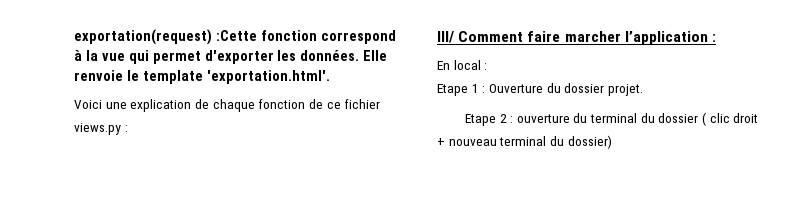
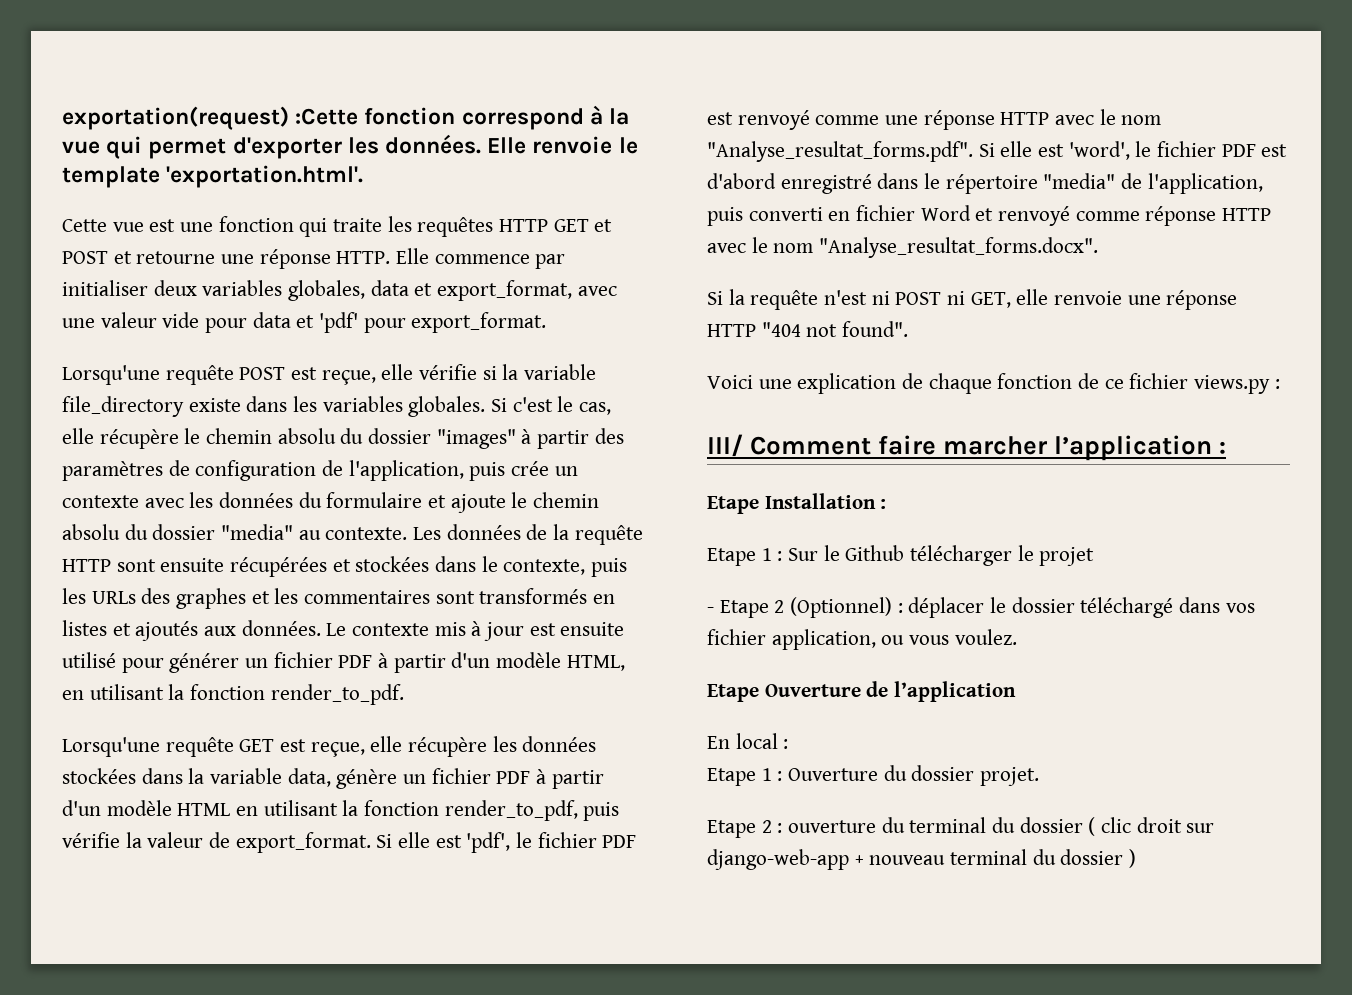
(330, 77) none -> [62,216,613,237] [62,248,566,269] [62,280,617,301] [62,312,547,333] [62,364,597,385] [62,396,612,417] [62,428,624,449] [62,460,578,481] [62,492,600,513] [62,524,643,545] [62,556,628,577] [62,588,616,609] [62,620,625,641] [62,652,625,673] [62,684,404,705] [62,736,597,757] [62,768,604,789] [62,800,620,821] [62,832,637,853] [707,109,1162,130] [707,141,1288,162] [707,173,1263,194] [707,205,1272,226] [707,237,1099,258] [707,289,1238,310] [707,321,909,337] // Cette vue est une fonction qui traite les requêtes HTTP GET et POST et retourne une réponse HTTP. Elle commence par initialiser deux variables globales, data et export_format, avec une valeur vide pour data et 'pdf' pour export_format. // Lorsqu'une requête POST est reçue, elle vérifie si la variable file_directory existe dans les variables globales. Si c'est le cas, elle récupère le chemin absolu du dossier "images" à partir des paramètres de configuration de l'application, puis crée un contexte avec les données du formulaire et ajoute le chemin absolu du dossier "media" au contexte. Les données de la requête HTTP sont ensuite récupérées et stockées dans le contexte, puis les URLs des graphes et les commentaires sont transformés en listes et ajoutés aux données. Le contexte mis à jour est ensuite utilisé pour générer un fichier PDF à partir d'un modèle HTML, en utilisant la fonction render_to_pdf. // Lorsqu'une requête GET est reçue, elle récupère les données stockées dans la variable data, génère un fichier PDF à partir d'un modèle HTML en utilisant la fonction render_to_pdf, puis vérifie la valeur de export_format. Si elle est 'pdf', le fichier PDF est renvoyé comme une réponse HTTP avec le nom "Analyse_resultat_forms.pdf". Si elle est 'word', le fichier PDF est d'abord enregistré dans le répertoire "media" de l'application, puis converti en fichier Word et renvoyé comme réponse HTTP avec le nom "Analyse_resultat_forms.docx". // Si la requête n'est ni POST ni GET, elle renvoie une réponse HTTP "404 not found".
(716, 38) none -> [707,493,887,514] [707,545,1095,566] [707,597,1255,618] [707,629,1017,650] [707,681,1017,702] // Etape Installation : // Etape 1 : Sur le Github télécharger le projet // - Etape 2 (Optionnel) : déplacer le dossier téléchargé dans vos fichier application, ou vous voulez. // Etape Ouverture de l’application
(759, 118) none -> [1186,823,1215,833] [707,849,849,870] sur django-web-app
[567,135,612,149] dossier) -> [1060,849,1137,868] dossier )

